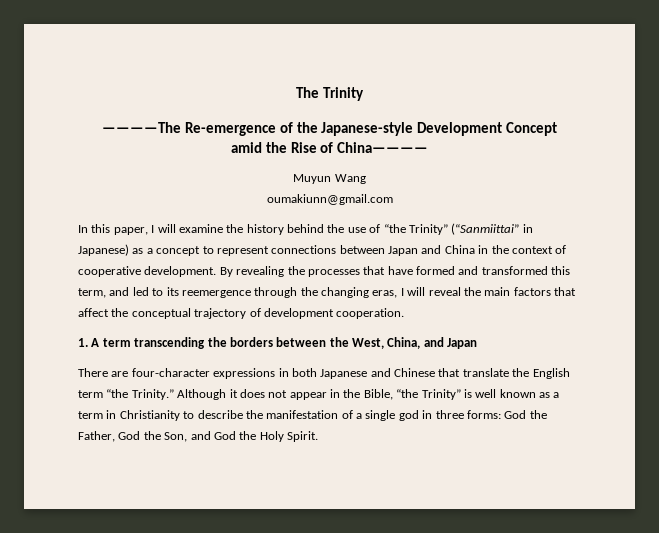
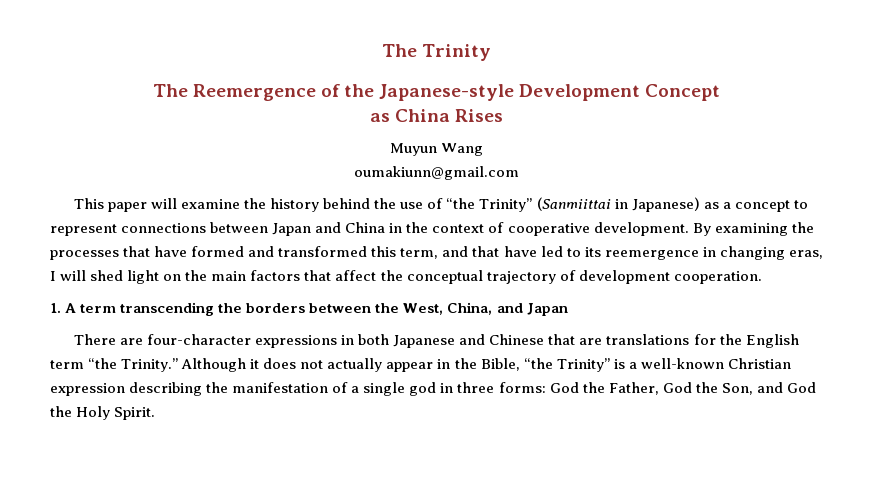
[101,122,276,136] ————The Re-emergence -> [152,84,316,101] The Reemergence
[230,142,429,153] amid the Rise of China———— -> [369,109,504,122] as China Rises
[78,224,155,235] In this paper, I -> [73,198,147,212] This paper
[451,223,520,235] (“Sanmiittai” -> [536,197,611,211] (Sanmiittai
[236,266,285,277] revealing -> [714,223,788,236] examining
(130, 291) none -> [472,246,537,257] that have
[254,287,318,298] through the -> [702,247,716,257] in
[428,287,461,296] reveal -> [90,270,182,284] shed light on
[462,368,509,377] translate -> [579,334,716,345] are translations for
(288, 394) none -> [327,358,383,372] actually
[475,389,560,398] [78,410,243,421] well known as a term in Christianity to describe -> [628,358,791,369] [50,382,203,396] a well-known Christian expression describing

